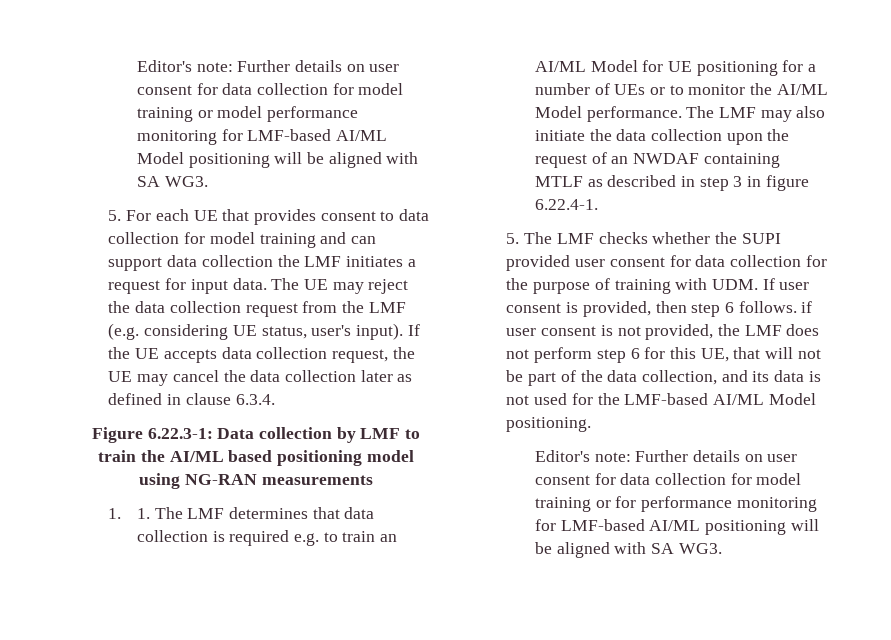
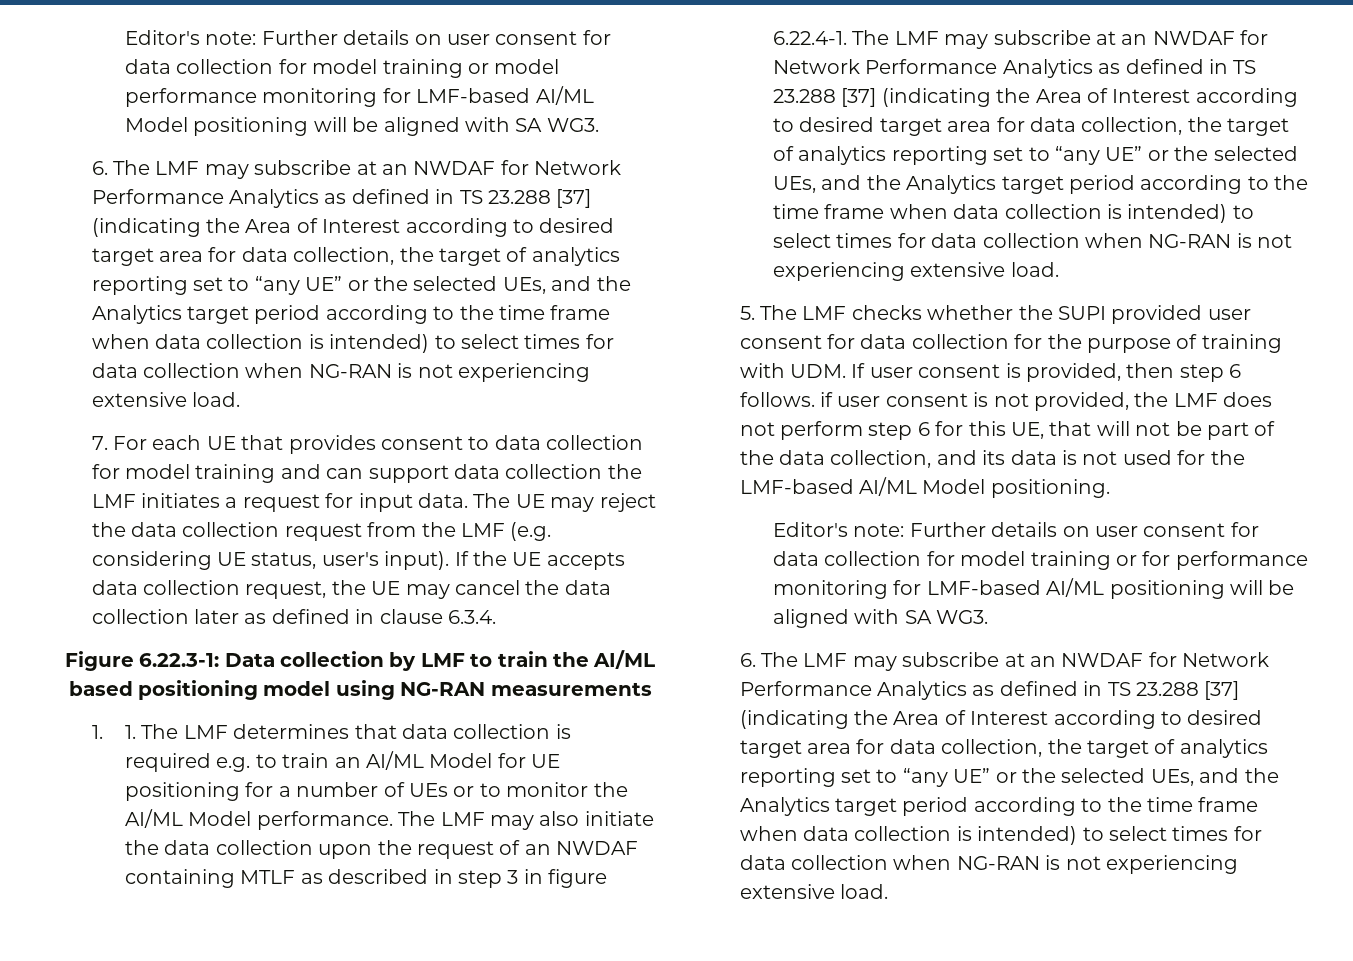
[108,210,122,221] 5. -> [91,160,622,179] [91,189,592,208] [91,218,615,237] [91,247,620,266] [91,276,631,295] [91,305,611,324] [91,334,614,353] [91,363,590,382] [91,392,240,407] [91,436,108,450] 6. The LMF may subscribe at an NWDAF for Network Performance Analytics as defined in TS 23.288 [37] (indicating the Area of Interest according to desired target area for data collection, the target of analytics reporting set to “any UE” or the selected UEs, and the Analytics target period according to the time frame when data collection is intended) to select times for data collection when NG-RAN is not experiencing extensive load. // 7.
(598, 204) none -> [852,30,1269,49] [773,59,1257,78] [773,88,1298,107] [773,117,1290,136] [773,146,1298,165] [773,175,1309,194] [773,204,1254,223] [773,233,1293,248] [773,262,1059,281] The LMF may subscribe at an NWDAF for Network Performance Analytics as defined in TS 23.288 [37] (indicating the Area of Interest according to desired target area for data collection, the target of analytics reporting set to “any UE” or the selected UEs, and the Analytics target period according to the time frame when data collection is intended) to select times for data collection when NG-RAN is not experiencing extensive load.
(722, 548) none -> [739,652,1270,671] [739,681,1240,700] [739,710,1263,729] [739,739,1268,758] [739,768,1279,787] [739,797,1259,816] [739,826,1262,845] [739,855,1238,874] [739,884,888,899] // 6. The LMF may subscribe at an NWDAF for Network Performance Analytics as defined in TS 23.288 [37] (indicating the Area of Interest according to desired target area for data collection, the target of analytics reporting set to “any UE” or the selected UEs, and the Analytics target period according to the time frame when data collection is intended) to select times for data collection when NG-RAN is not experiencing extensive load.

